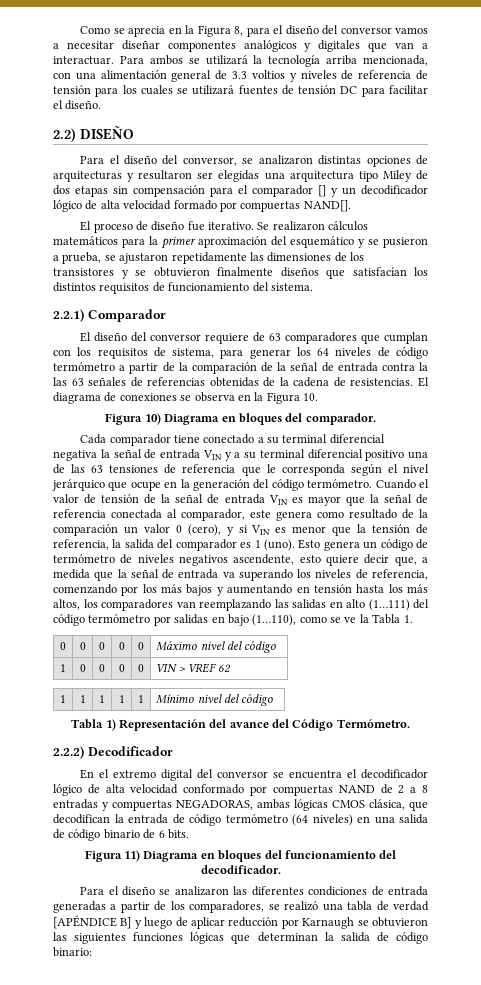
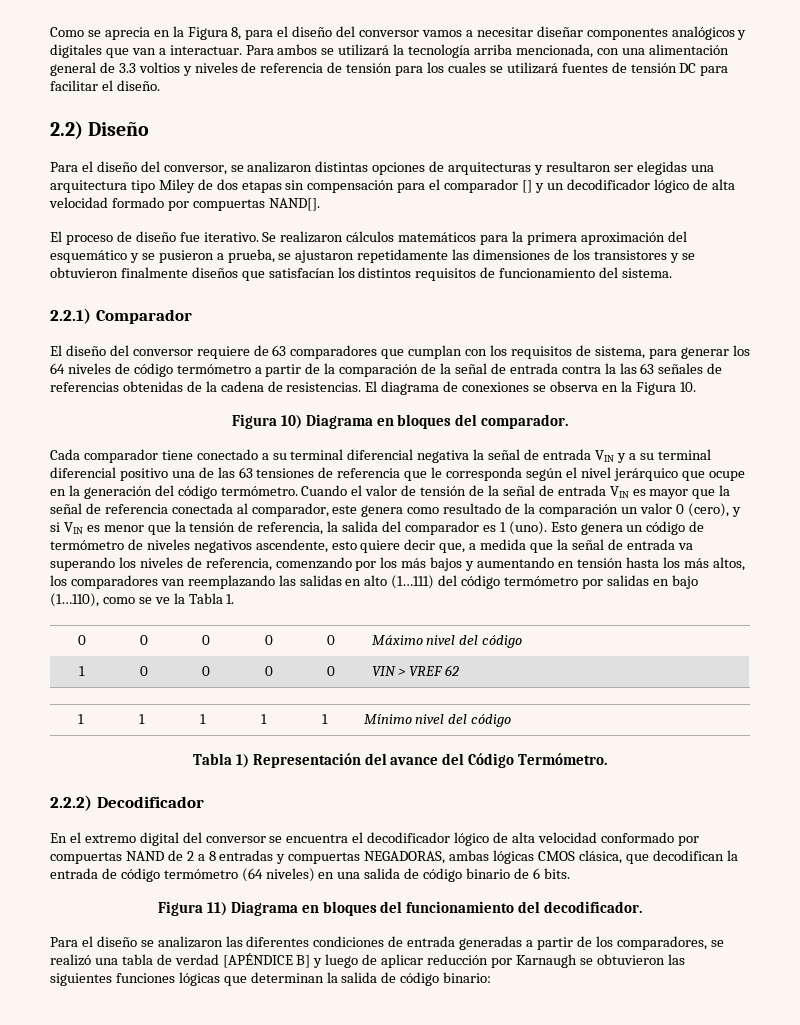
[80,126,134,140] DISEÑO -> [88,122,150,136] Diseño
[161,236,196,249] primer -> [526,232,577,245] primera

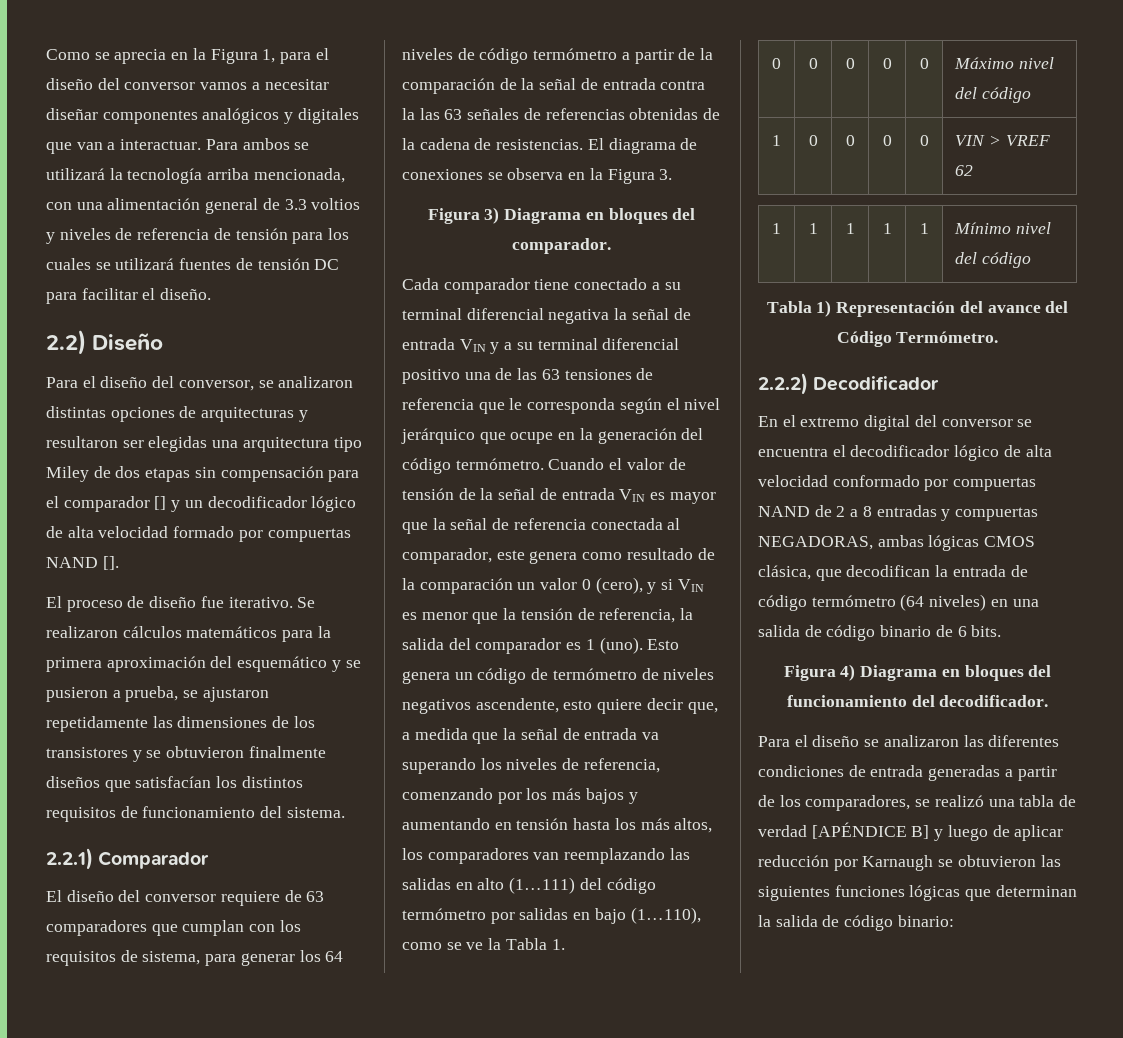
[231,27,242,40] 8, -> [262,49,276,63] 1,
[268,198,320,211] NAND[]. -> [46,556,119,570] NAND [].
[679,382,696,392] [231,414,302,429] 10. // Figura 10) -> [659,169,673,180] [427,207,500,224] 3. // Figura 3)
[206,902,227,916] 11) -> [840,664,856,681] 4)

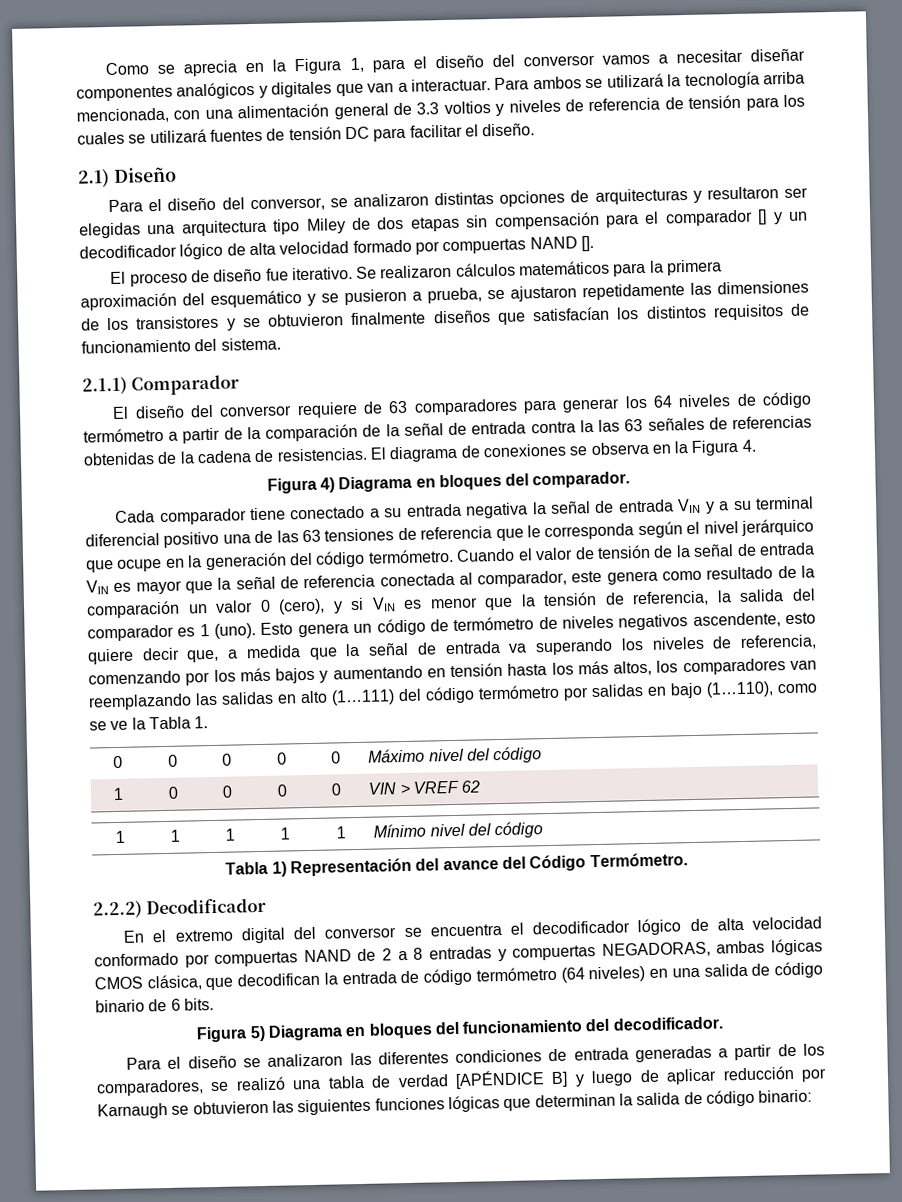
[46,330,86,355] 2.2) -> [77,169,110,188] 2.1)
[46,848,93,870] 2.2.1) -> [82,376,128,395] 2.1.1)
[151,920,301,936] [46,950,201,966] que cumplan con los requisitos de sistema, -> (518, 407) none
[659,169,673,180] [427,207,500,224] 3. // Figura 3) -> [741,439,756,452] [266,477,335,494] 4. // Figura 4)
[402,308,544,320] terminal diferencial -> [405,503,462,517] entrada
[840,664,856,681] 4) -> [249,1025,266,1042] 5)

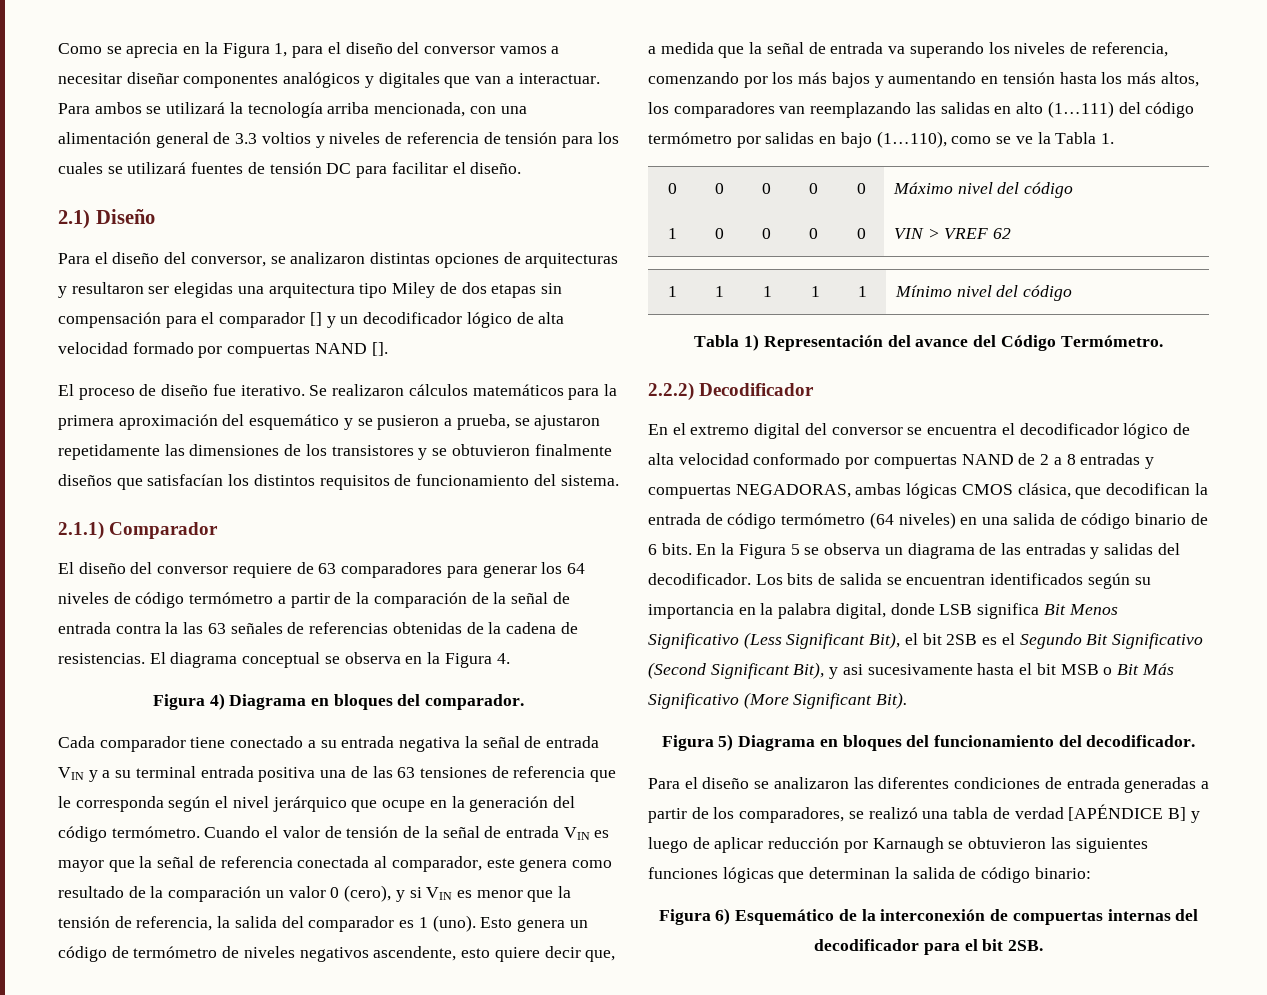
[460,443,567,458] de conexiones -> [242,652,321,668] conceptual
[85,531,220,548] diferencial positivo -> [200,766,316,782] entrada positiva
(214, 1004) none -> [696,543,1180,559] [648,573,1151,589] [648,603,1118,619] [648,632,1203,649] [648,662,1174,679] [648,692,908,709] En la Figura 5 se observa un diagrama de las entradas y salidas del decodificador. Los bits de salida se encuentran identificados según su importancia en la palabra digital, donde LSB significa Bit Menos Significativo (Less Significant Bit), el bit 2SB es el Segundo Bit Significativo (Second Significant Bit), y asi sucesivamente hasta el bit MSB o Bit Más Significativo (More Significant Bit).
(813, 1096) none -> [658,908,1199,925] [814,939,1043,955] // Figura 6) Esquemático de la interconexión de compuertas internas del decodificador para el bit 2SB.

